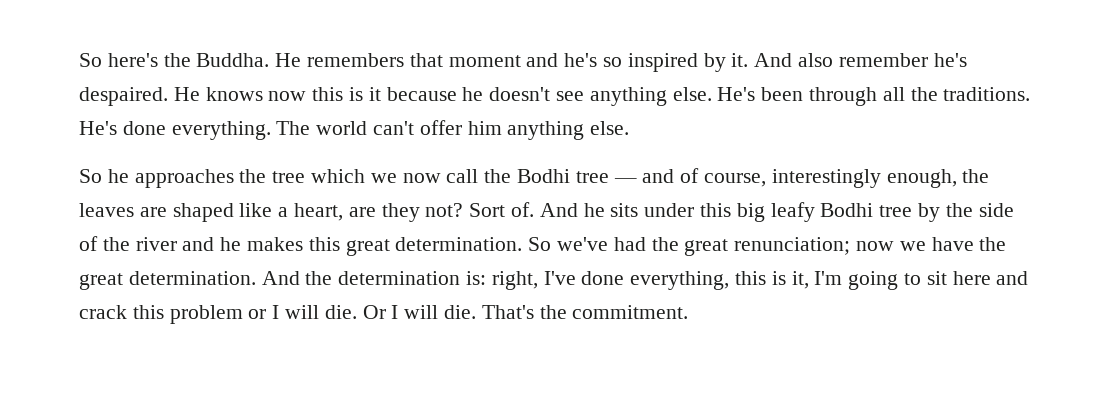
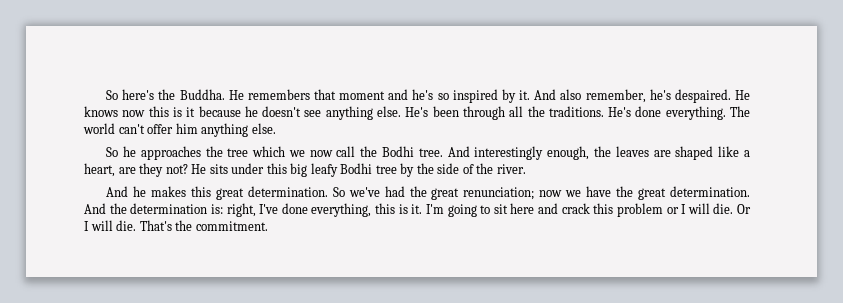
[838,53,928,67] remember -> [585,89,646,103] remember,
[575,168,767,187] tree — and of course, -> [418,146,470,157] tree. And
[469,202,605,217] Sort of. And he -> [191,164,207,174] He
[135,237,215,251] river and -> [496,164,526,174] [106,186,129,197] river. // And
[791,271,809,289] it, -> [411,204,423,214] it.

